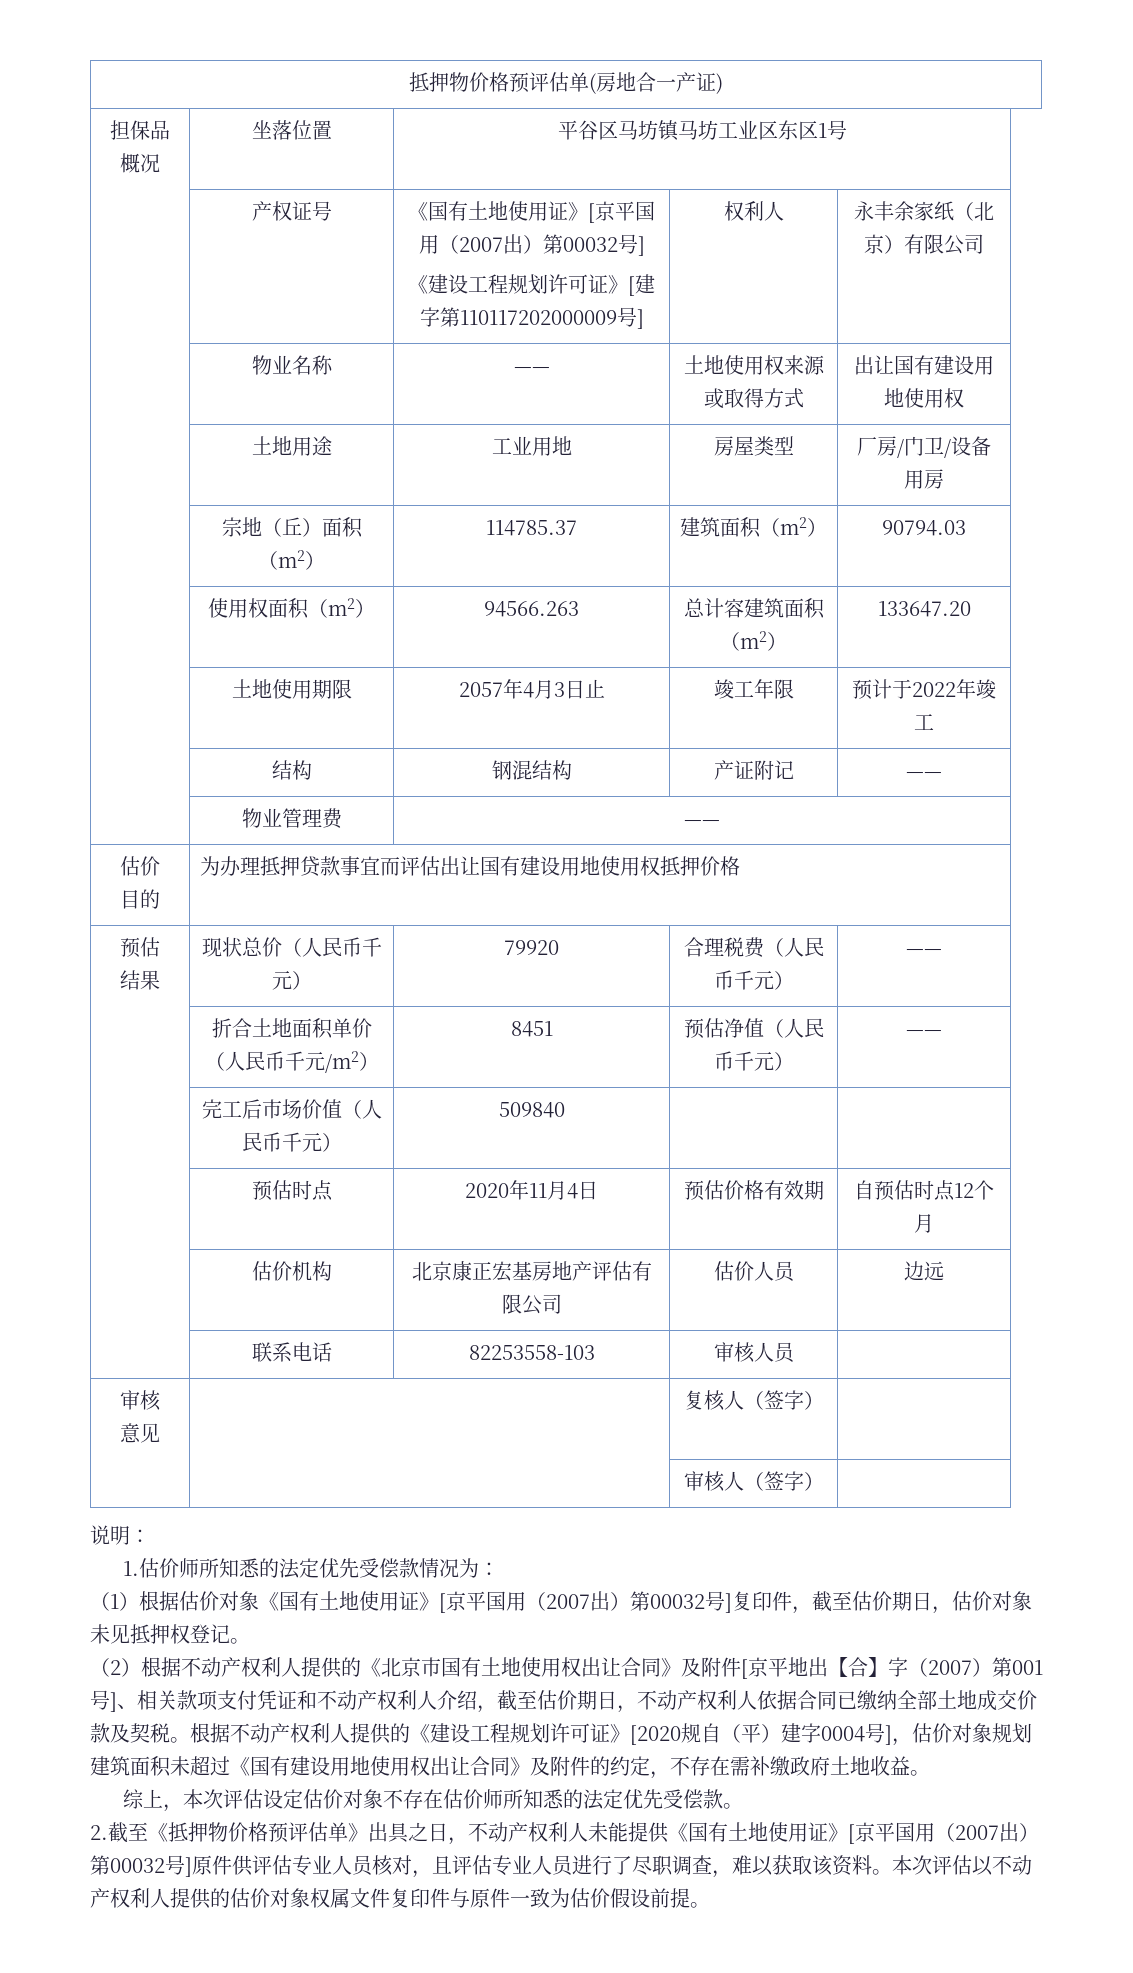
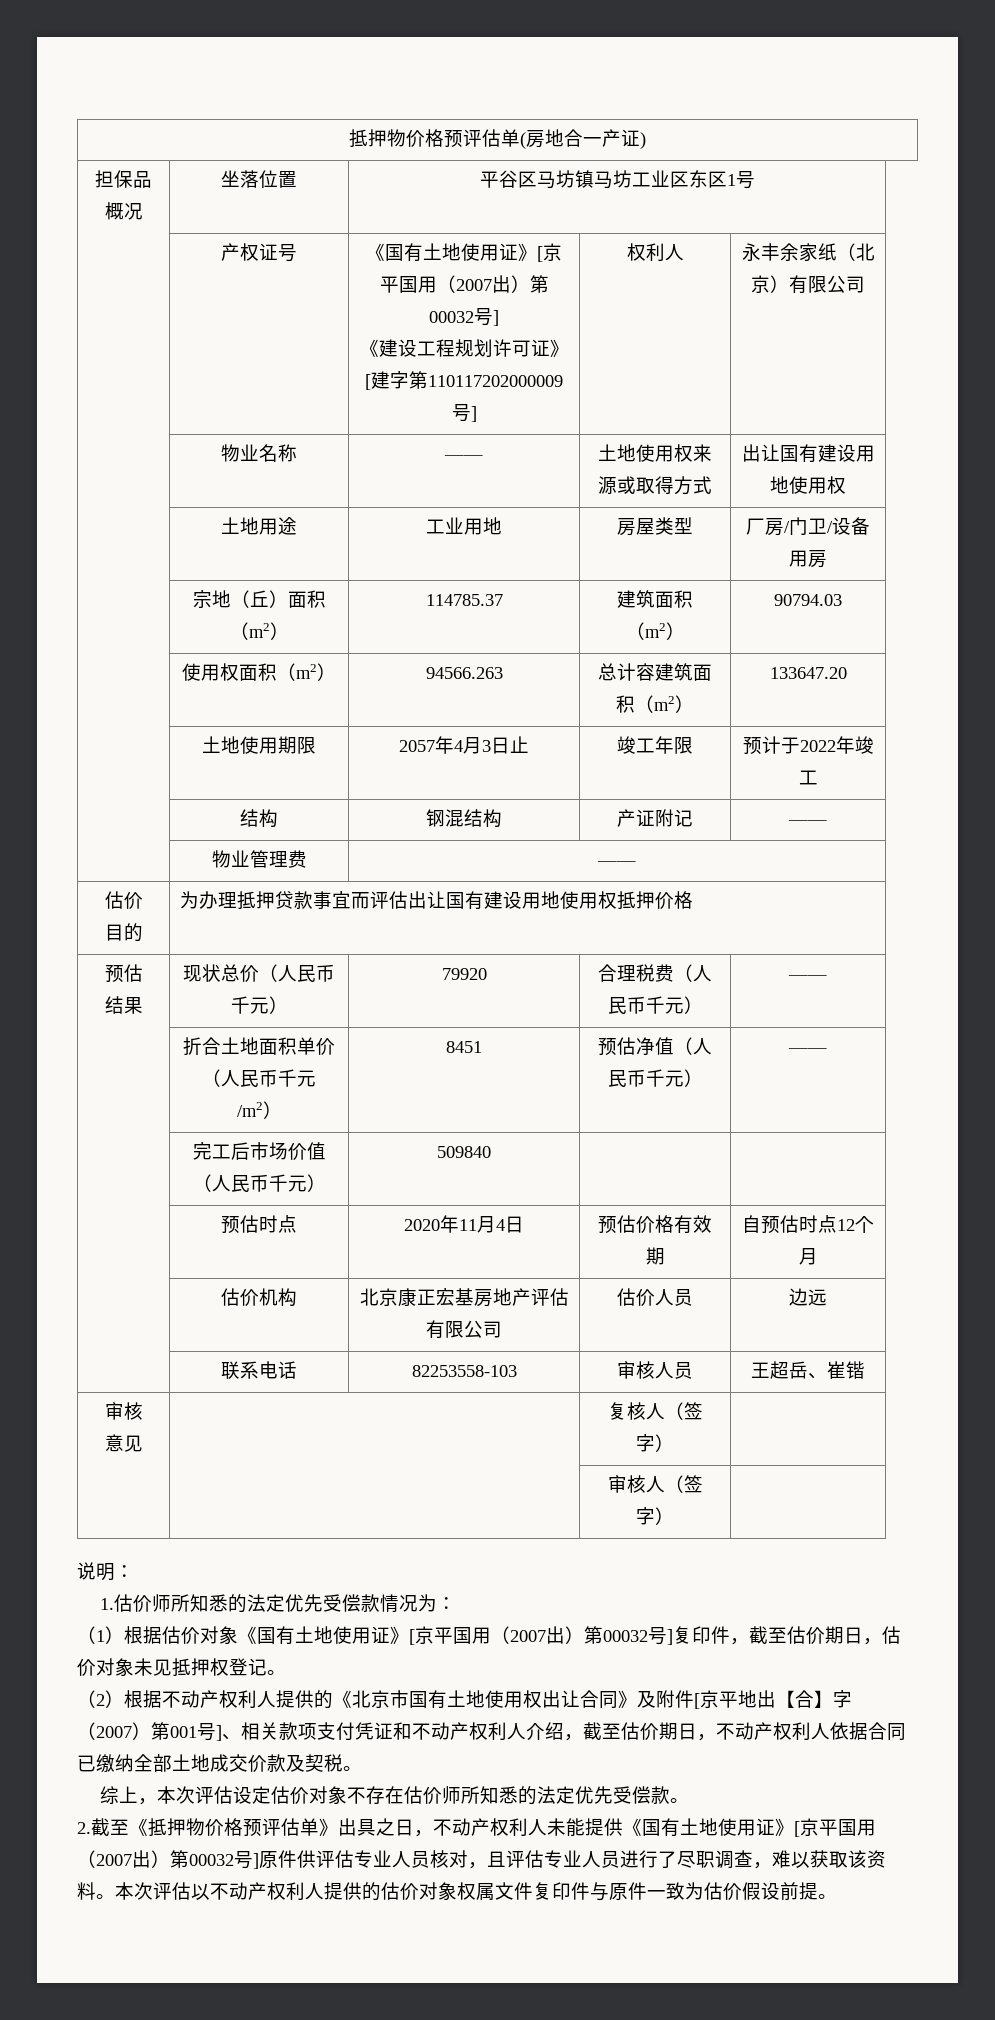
(796, 1352) none -> [751,1361,865,1379] 王超岳、崔锴
[190,1723,1032,1746] [90,1756,930,1779] 根据不动产权利人提供的《建设工程规划许可证》[2020规自（平）建字0004号]，估价对象规划建筑面积未超过《国有建设用地使用权出让合同》及附件的约定，不存在需补缴政府土地收益。 -> (362, 1768) none

